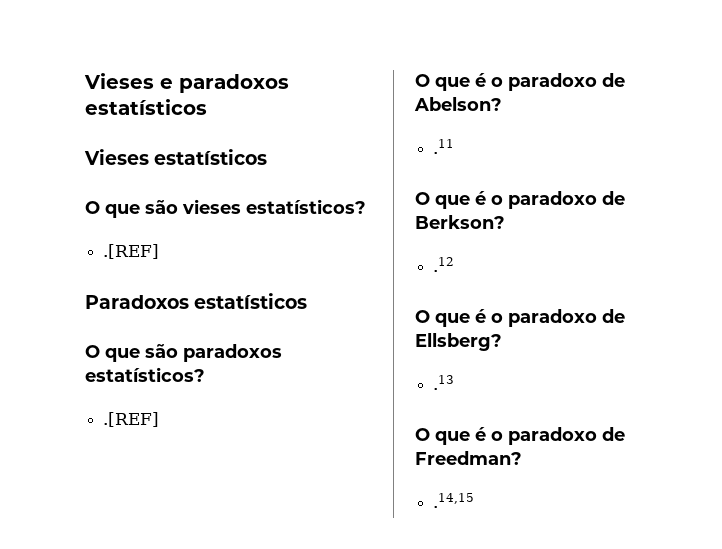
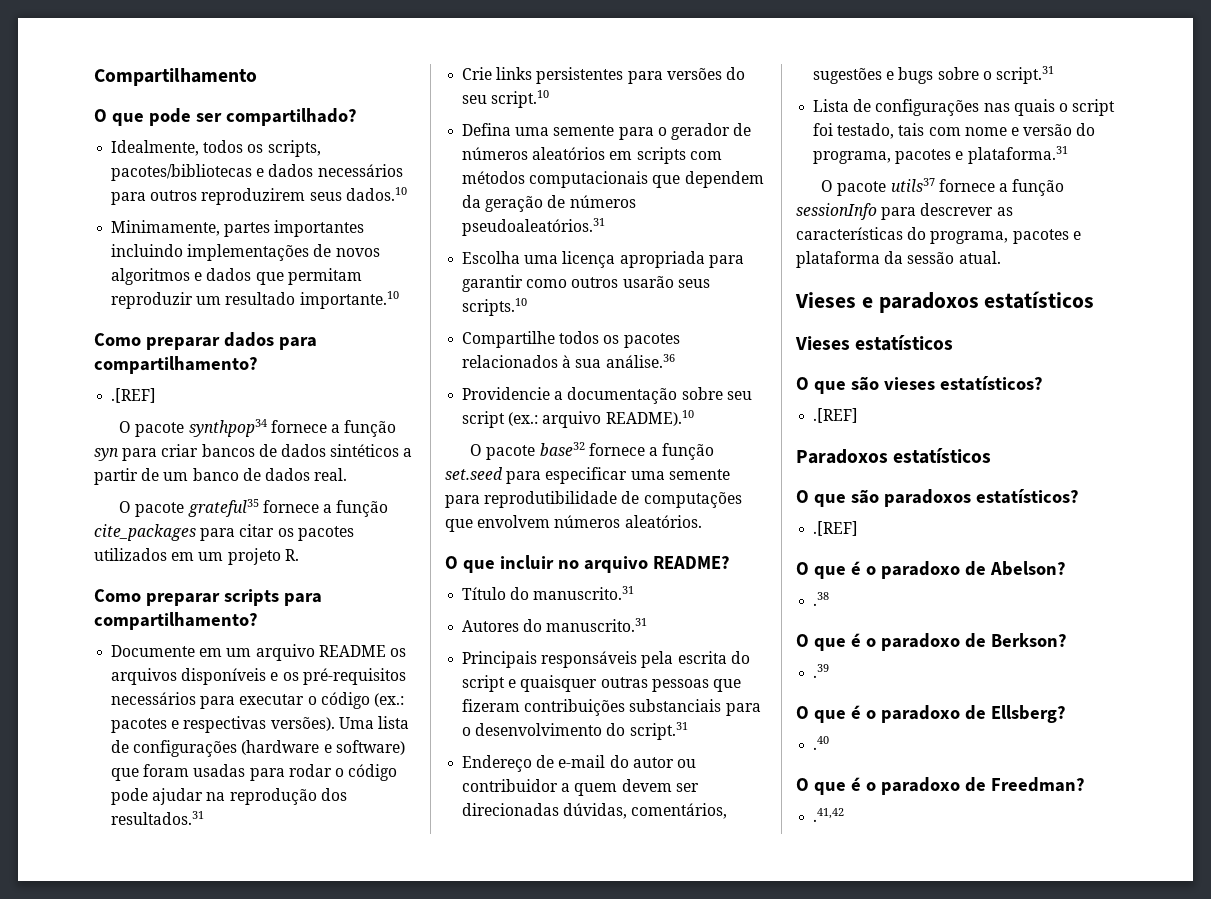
(84, 81) none -> [94,68,257,86] [94,108,357,126] [111,140,321,157] [111,164,403,181] [111,187,407,205] [111,220,365,237] [111,244,380,261] [111,268,362,285] [111,291,399,309] [94,332,317,350] [94,356,258,374] [111,388,157,403] [119,419,397,437] [94,444,413,461] [94,468,348,485] [119,499,389,517] [94,524,354,541] [94,548,299,565] [94,589,322,606] [94,612,258,630] [111,644,406,661] [111,668,406,685] [111,692,404,709] [111,716,409,733] [111,740,405,757] [111,764,398,781] [111,788,347,805] [111,811,205,825] [462,67,745,84] [462,90,550,108] [462,123,752,140] [462,147,722,164] [462,171,764,188] [462,195,636,212] [462,218,606,236] [462,251,744,268] [462,275,710,292] [462,298,528,316] [462,331,680,348] [462,354,675,368] [462,387,752,404] [462,410,694,428] [470,442,715,460] [445,467,730,484] [445,491,742,508] [445,515,702,532] [445,555,730,573] [462,586,635,600] [462,618,648,632] [462,651,750,668] [462,675,741,692] [462,699,761,716] [462,722,688,740] [462,755,696,772] [462,779,699,796] [462,803,728,819] [813,66,1054,84] [813,99,1116,116] [813,123,1096,139] [813,146,1068,164] [821,178,1065,196] [796,203,1013,220] [796,227,1081,244] [796,251,1001,268] Compartilhamento // O que pode ser compartilhado? // Idealmente, todos os scripts, pacotes/bibliotecas e dados necessários para outros reproduzirem seus dados.10 // Minimamente, partes importantes incluindo implementações de novos algoritmos e dados que permitam reproduzir um resultado importante.10 // Como preparar dados para compartilhamento? // .[REF] // O pacote synthpop34 fornece a função syn para criar bancos de dados sintéticos a partir de um banco de dados real. // O pacote grateful35 fornece a função cite_packages para citar os pacotes utilizados em um projeto R. // Como preparar scripts para compartilhamento? // Documente em um arquivo README os arquivos disponíveis e os pré-requisitos necessários para executar o código (ex.: pacotes e respectivas versões). Uma lista de configurações (hardware e software) que foram usadas para rodar o código pode ajudar na reprodução dos resultados.31 // Crie links persistentes para versões do seu script.10 // Defina uma semente para o gerador de números aleatórios em scripts com métodos computacionais que dependem da geração de números pseudoaleatórios.31 // Escolha uma licença apropriada para garantir como outros usarão seus scripts.10 // Compartilhe todos os pacotes relacionados à sua análise.36 // Providencie a documentação sobre seu script (ex.: arquivo README).10 // O pacote base32 fornece a função set.seed para especificar uma semente para reprodutibilidade de computações que envolvem números aleatórios. // O que incluir no arquivo README? // Título do manuscrito.31 // Autores do manuscrito.31 // Principais responsáveis pela escrita do script e quaisquer outras pessoas que fizeram contribuições substanciais para o desenvolvimento do script.31 // Endereço de e-mail do autor ou contribuidor a quem devem ser direcionadas dúvidas, comentários, sugestões e bugs sobre o script.31 // Lista de configurações nas quais o script foi testado, tais com nome e versão do programa, pacotes e plataforma.31 // O pacote utils37 fornece a função sessionInfo para descrever as características do programa, pacotes e plataforma da sessão atual. //
[433,139,455,154] .11 -> [813,592,830,606] .38
[433,257,455,272] .12 -> [813,664,830,678] .39
[433,375,455,390] .13 -> [813,736,830,750] .40
[433,493,475,508] .14,15 -> [813,808,845,822] .41,42

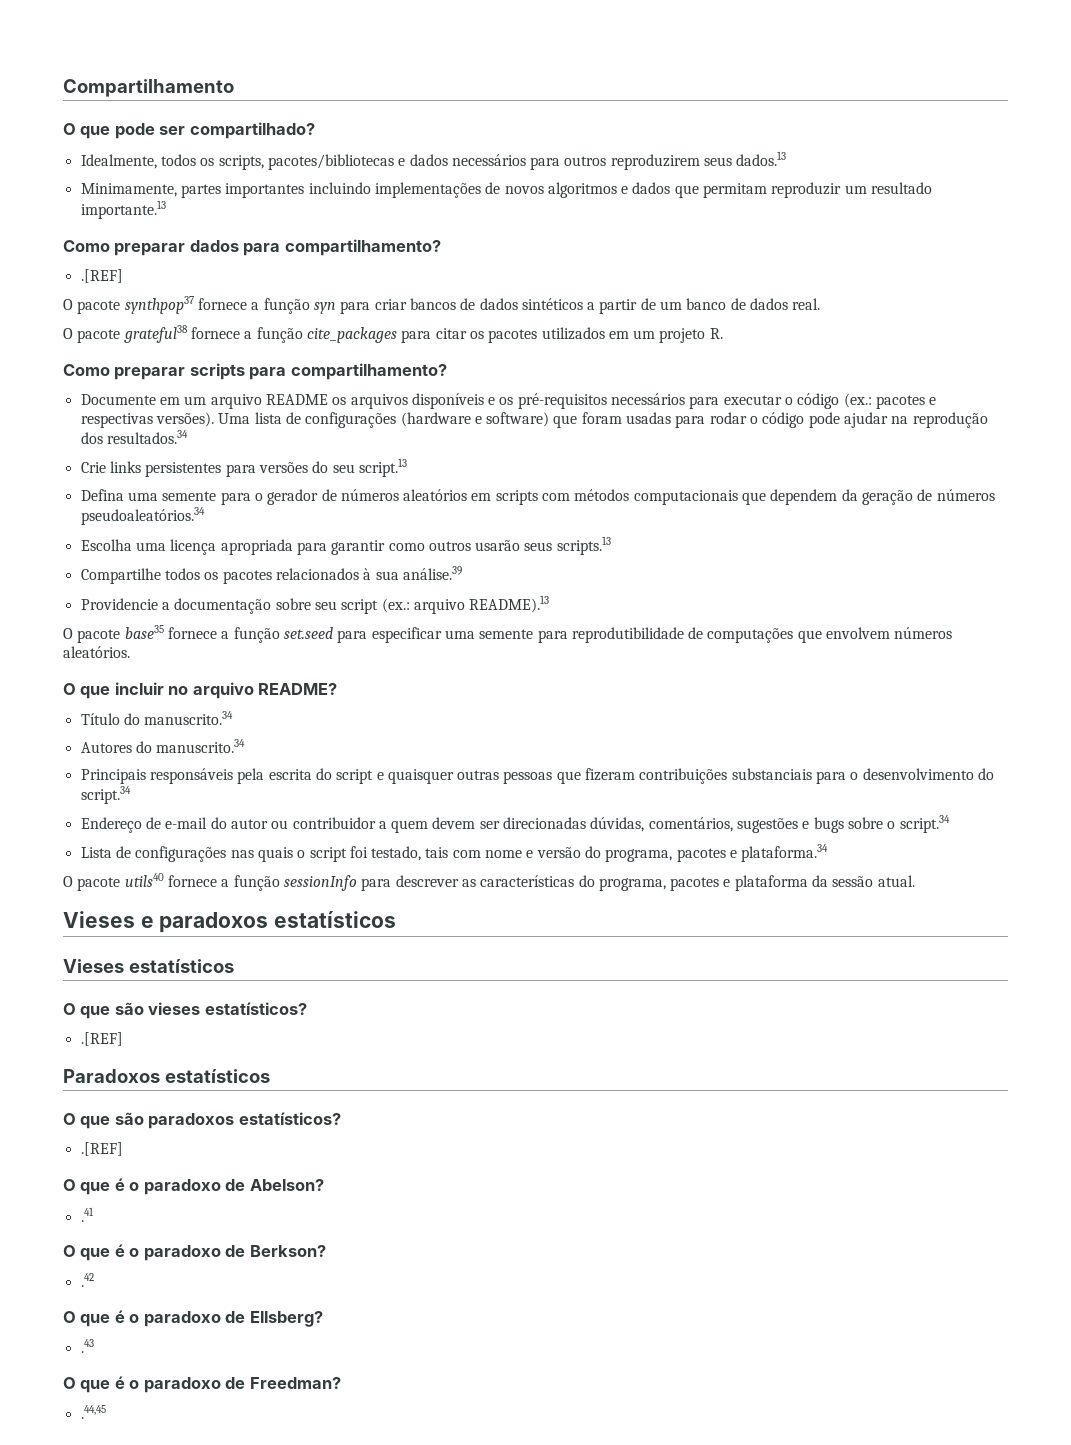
[345,187,407,201] dados.10 -> [736,151,787,166] dados.13
[299,291,399,309] importante.10 -> [80,200,166,219] importante.13
[188,419,267,437] synthpop34 -> [124,296,194,314] synthpop37
[187,499,259,517] grateful35 -> [123,325,188,343] grateful38
[111,811,205,825] resultados.31 -> [106,430,188,444] resultados.34
[491,90,550,108] script.10 -> [358,458,407,477] script.13
[462,218,606,236] pseudoaleatórios.31 -> [80,507,205,525] pseudoaleatórios.34
[462,298,528,316] scripts.10 -> [556,536,611,555] scripts.13
[605,354,675,368] análise.36 -> [402,566,462,580] análise.39
[605,410,694,426] [470,442,585,460] README).10 // O pacote base32 -> [469,595,550,613] [63,625,164,643] README).13 // O pacote base35
[533,586,635,600] manuscrito.31 -> [144,711,234,725] manuscrito.34
[546,618,648,632] manuscrito.31 -> [156,739,246,753] manuscrito.34
[629,722,688,740] script.31 -> [80,786,131,804] script.34
[995,66,1054,84] script.31 -> [899,815,950,833] script.34
[967,146,1068,164] [821,178,935,196] plataforma.31 // O pacote utils37 -> [741,844,829,862] [63,873,164,891] plataforma.34 // O pacote utils40
[813,592,830,606] .38 -> [80,1207,94,1222] .41
[813,664,830,678] .39 -> [80,1273,94,1287] .42
[813,736,830,750] .40 -> [80,1339,94,1353] .43
[813,808,845,822] .41,42 -> [80,1405,106,1419] .44,45

